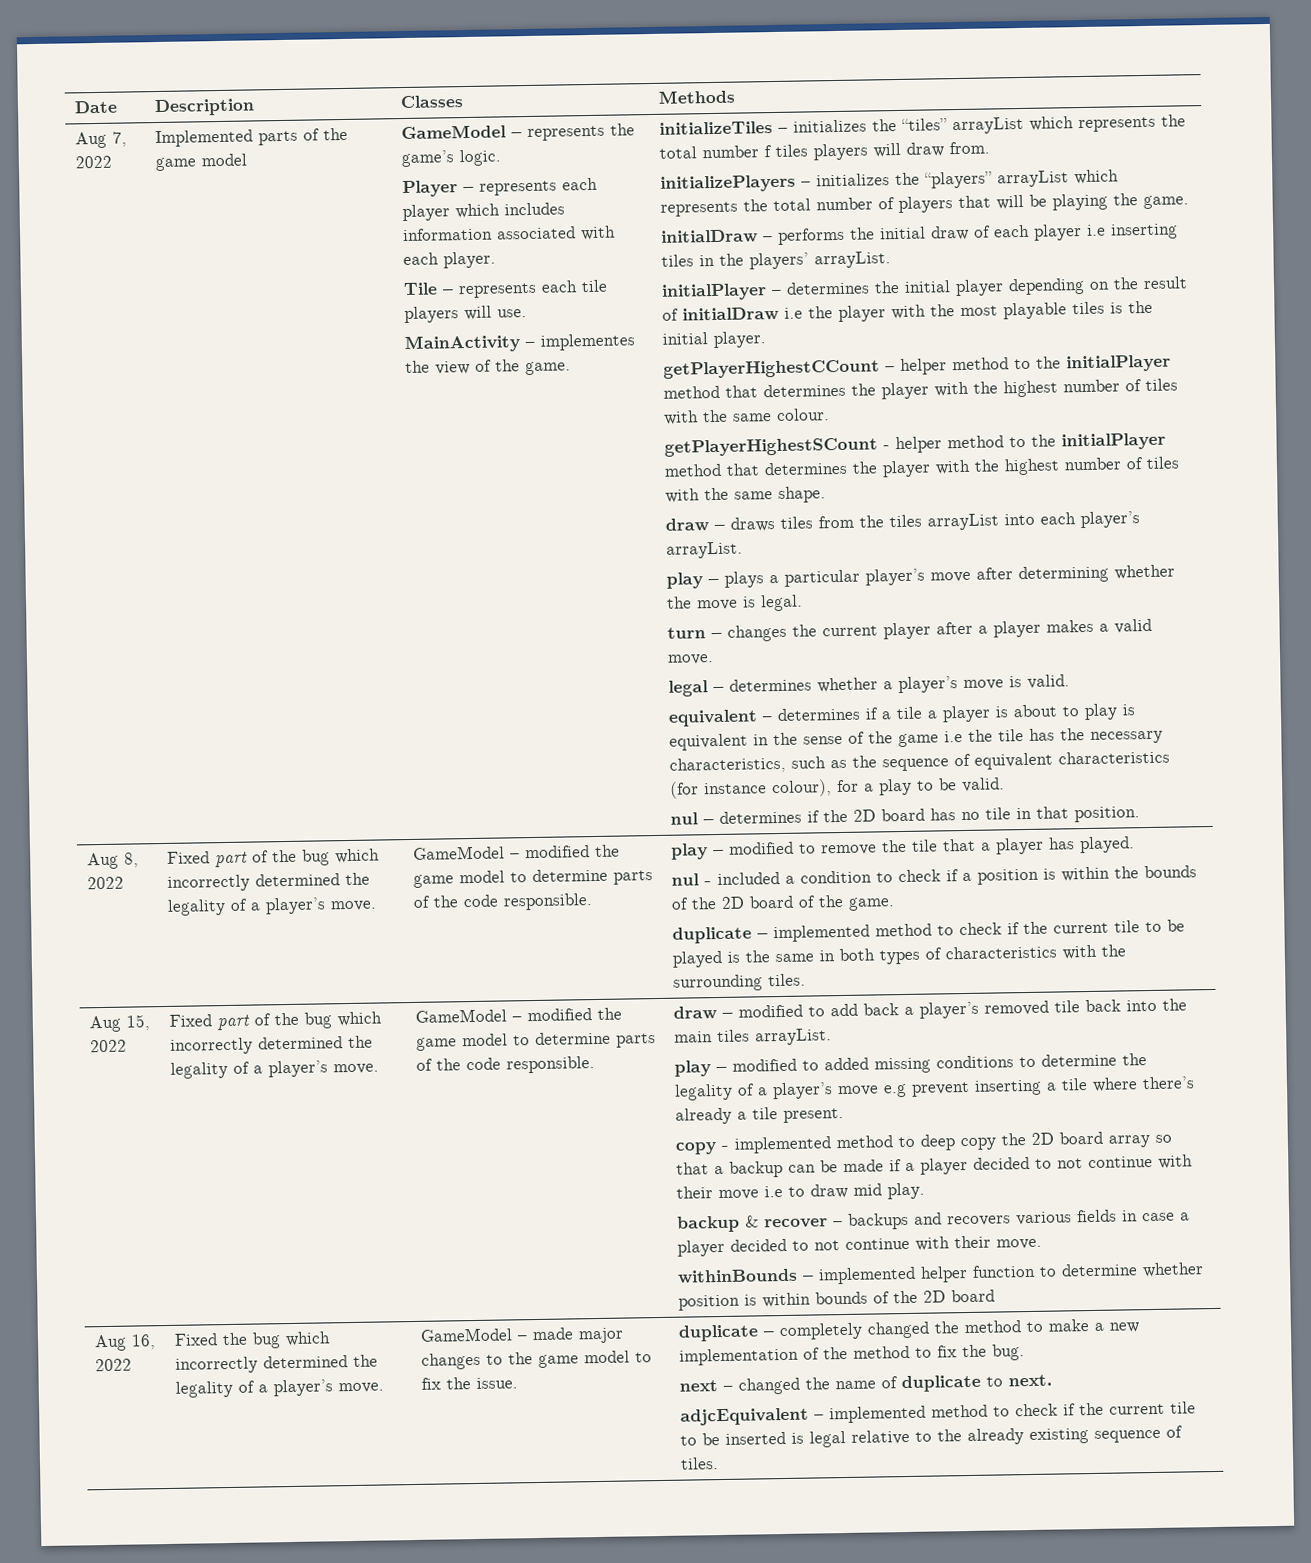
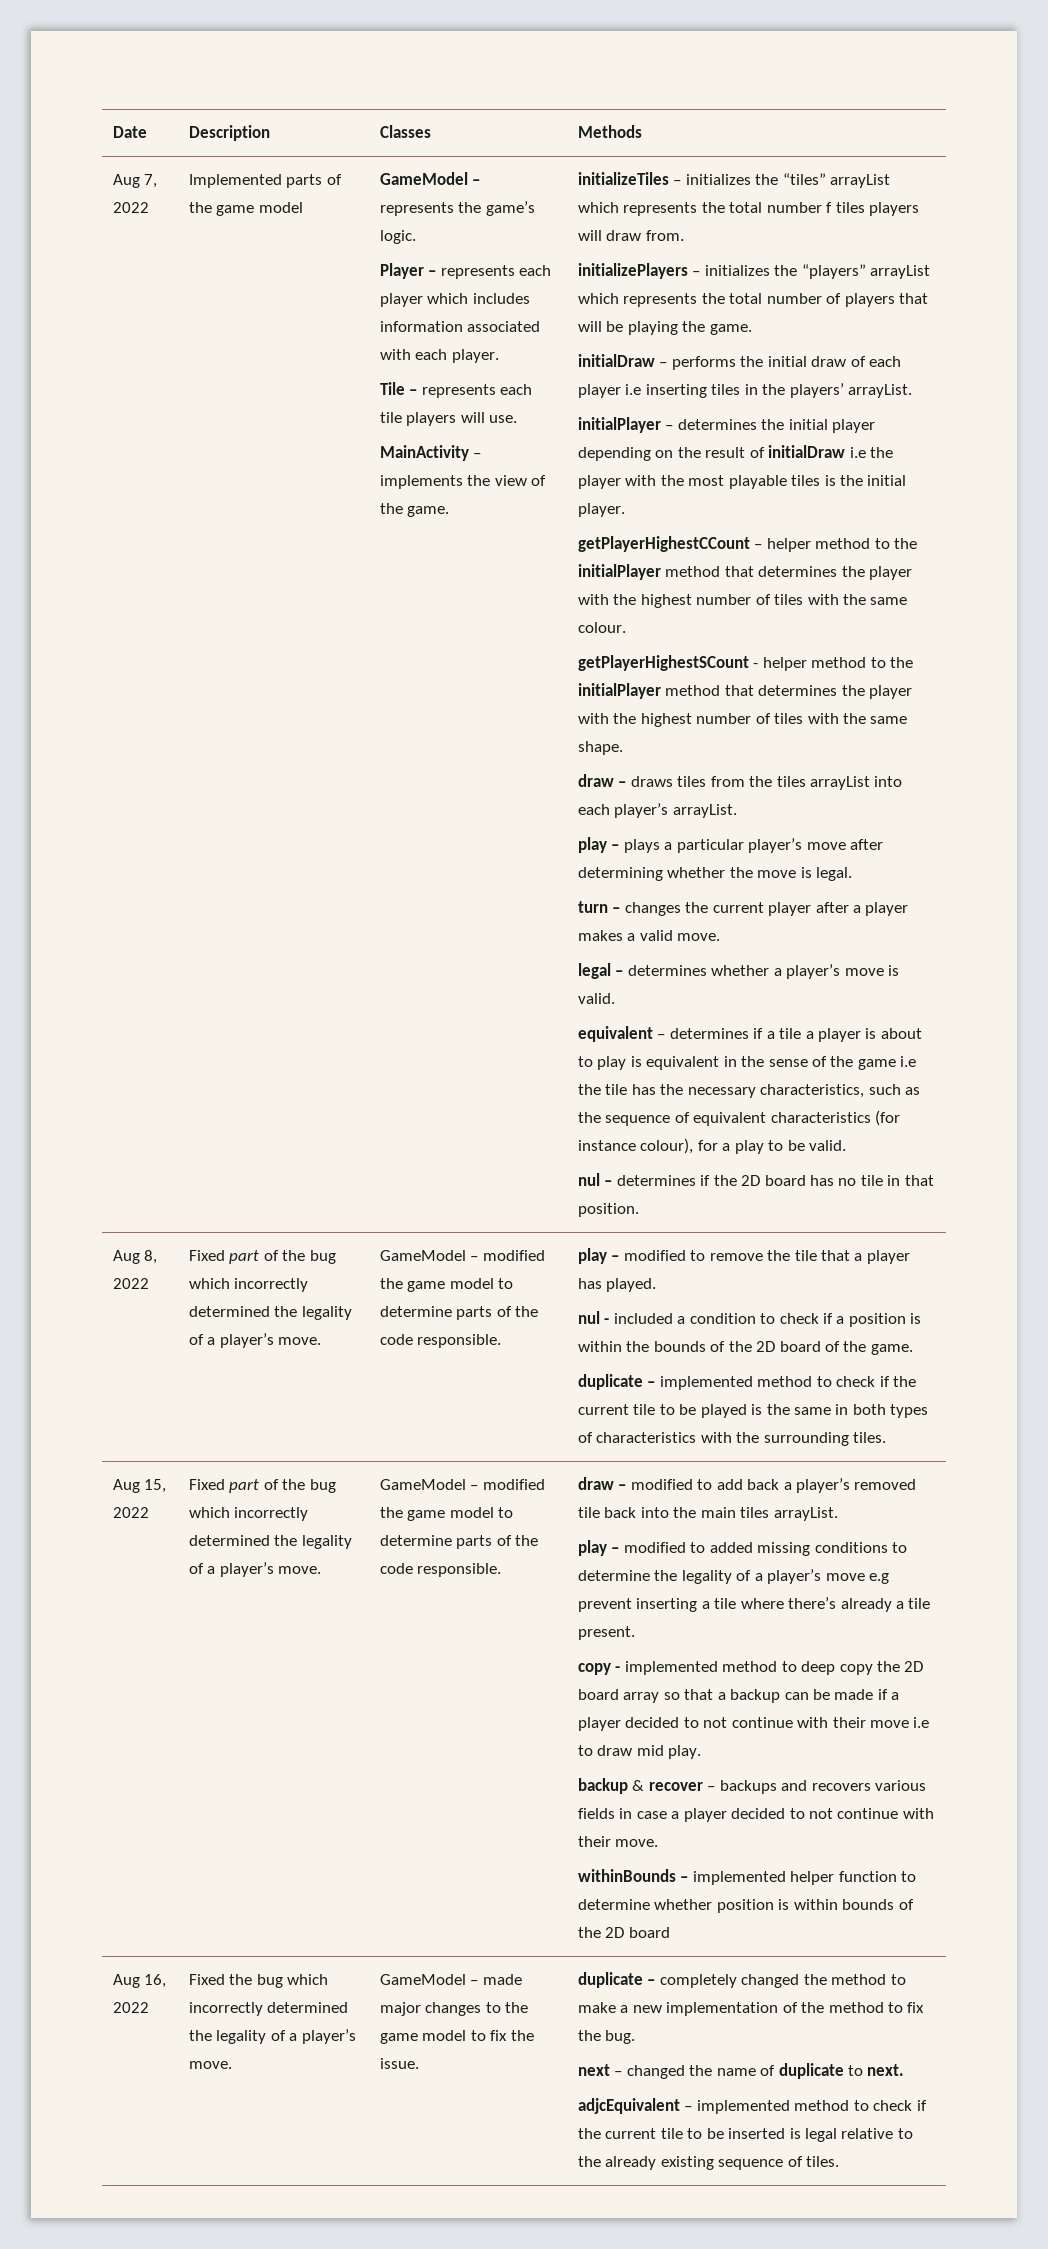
[539,333,635,351] implementes -> [379,475,463,489] implements

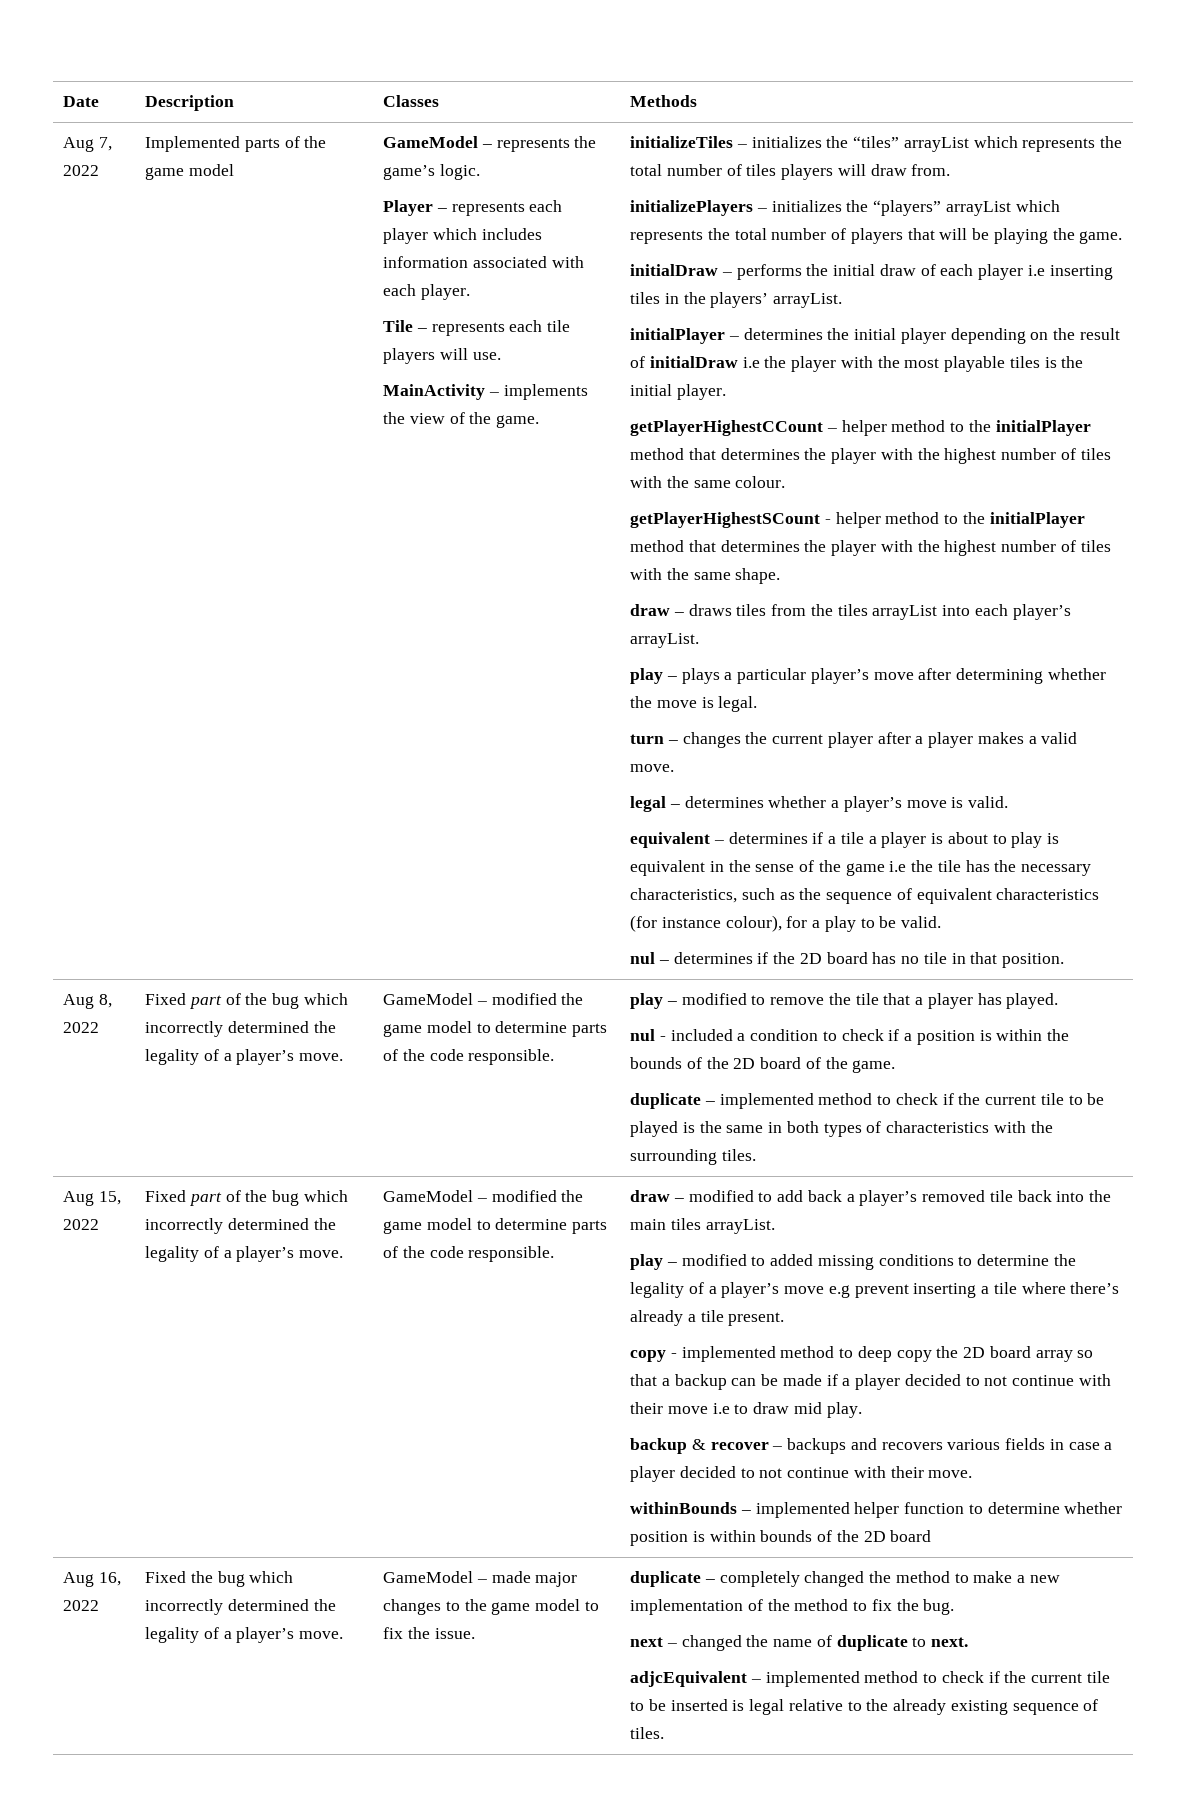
[826,202,833,213] f -> [726,164,742,176] of

